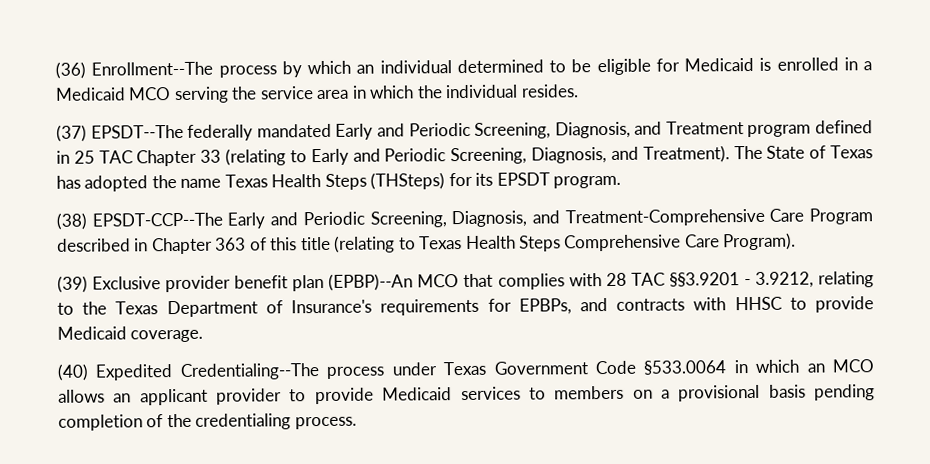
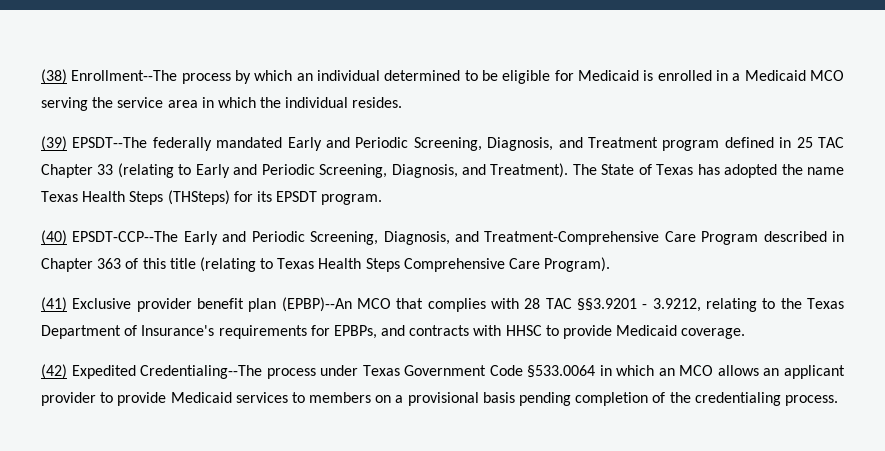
[55,61,86,79] (36) -> [41,69,67,84] (38)
[56,124,87,142] (37) -> [41,136,67,151] (39)
[56,212,87,230] (38) -> [41,230,67,245] (40)
[57,275,88,293] (39) -> [41,297,67,312] (41)
[57,363,89,381] (40) -> [41,364,67,379] (42)

